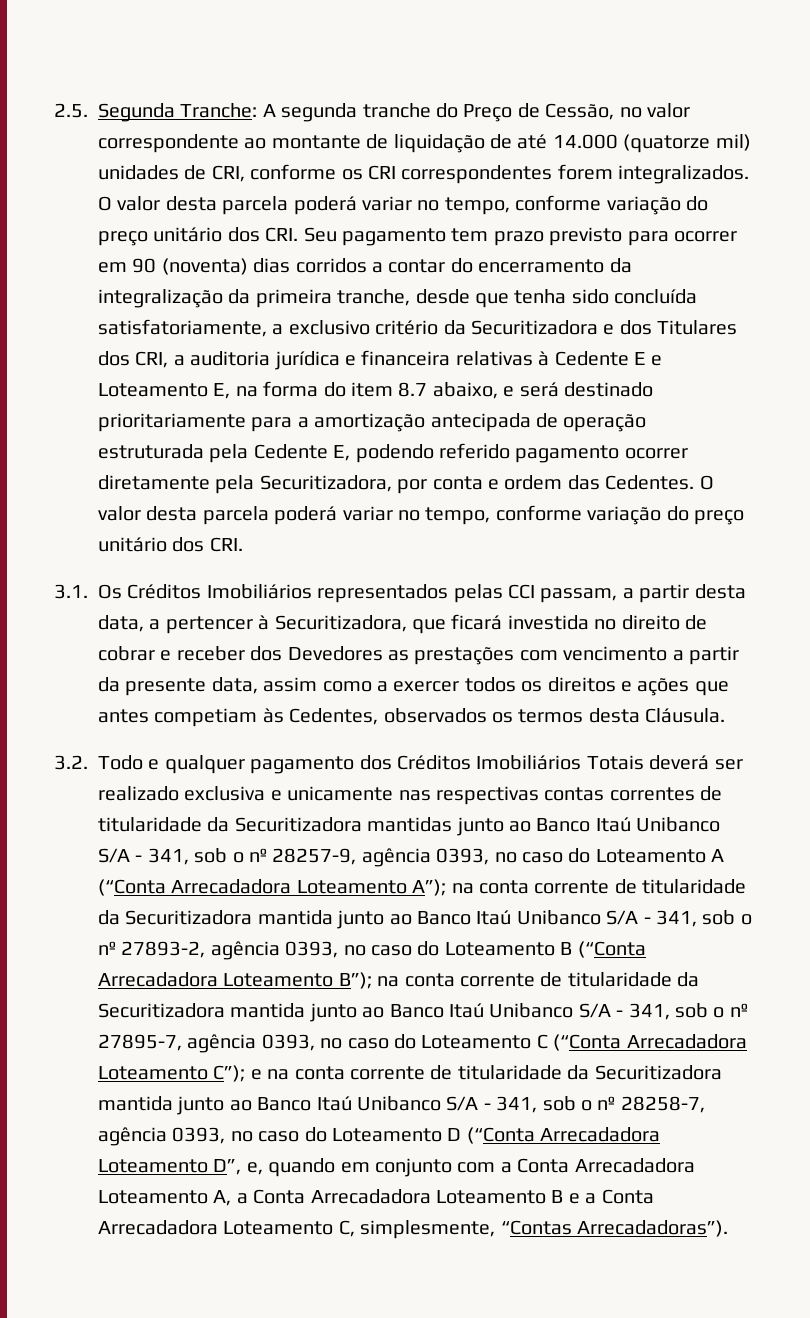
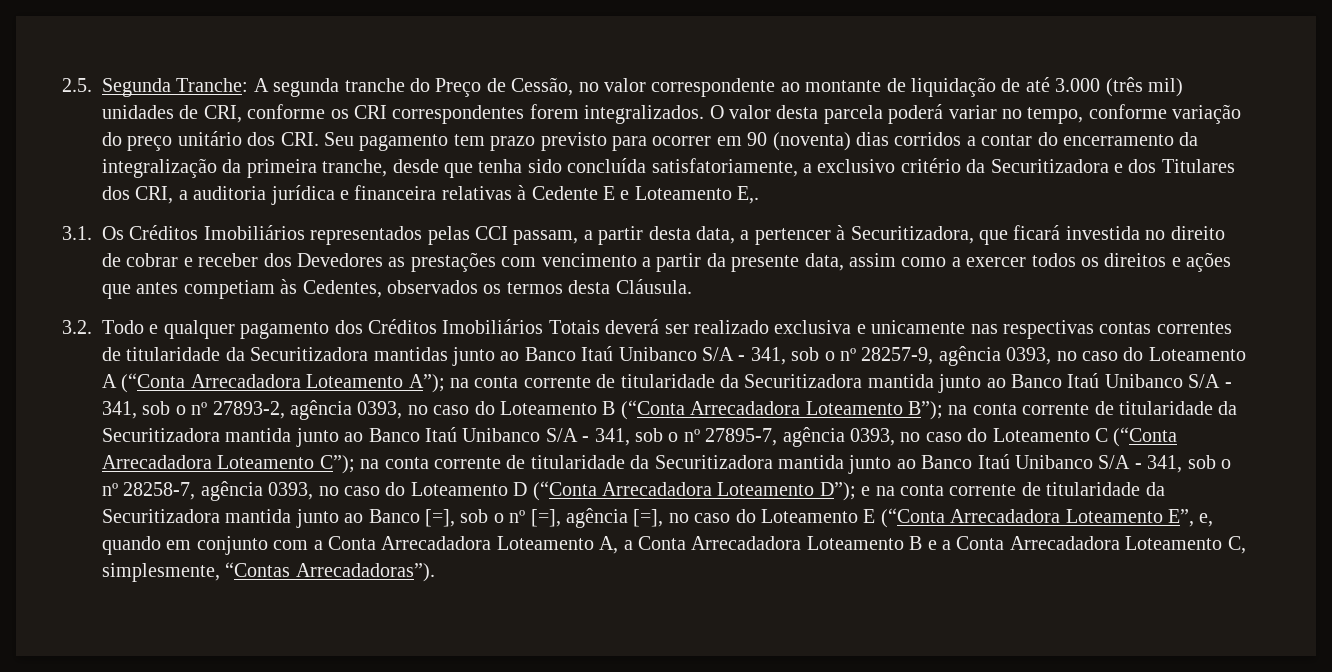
[552,134,711,153] 14.000 (quatorze -> [1055,77,1143,97] 3.000 (três
[213,381,653,399] [98,413,647,432] [98,443,688,463] [98,475,714,494] [98,505,744,525] [98,537,243,552] E, na forma do item 8.7 abaixo, e será destinado prioritariamente para a amortização antecipada de operação estruturada pela Cedente E, podendo referido pagamento ocorrer diretamente pela Securitizadora, por conta e ordem das Cedentes. O valor desta parcela poderá variar no tempo, conforme variação do preço unitário dos CRI. -> [737,186,760,204] E,.
[250,1069,262,1080] e -> (355, 464) none
[213,1159,242,1175] D”, -> [819,482,1165,501] [102,508,1194,528] D”); e na conta corrente de titularidade da Securitizadora mantida junto ao Banco [=], sob o nº [=], agência [=], no caso do Loteamento E (“Conta Arrecadadora Loteamento E”,

